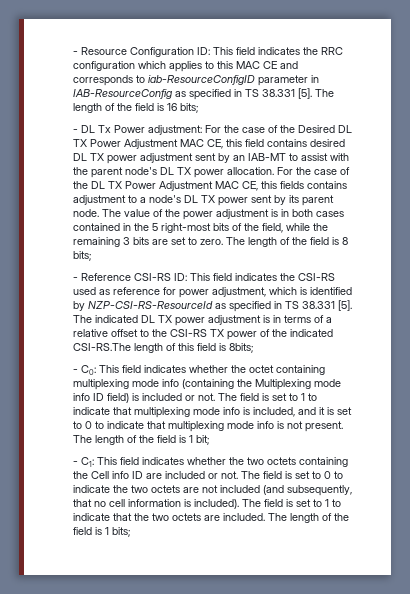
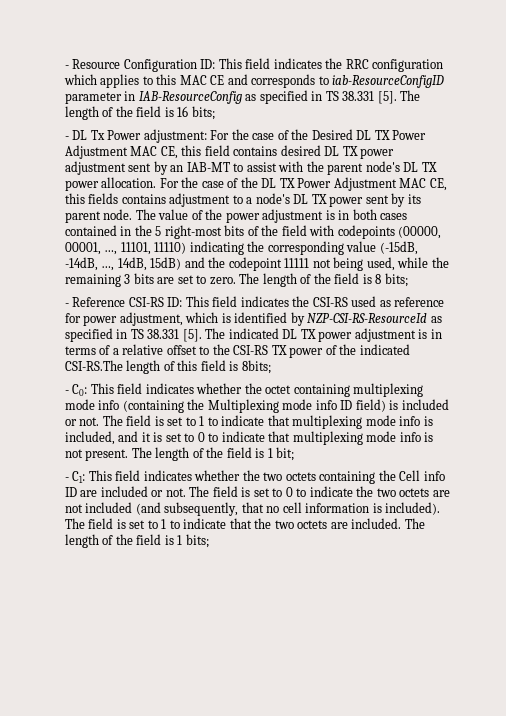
[261,223,283,233] field, -> [281,225,442,239] [64,241,418,255] [64,257,395,271] field with codepoints (00000, 00001, …, 11101, 11110) indicating the corresponding value (-15dB, -14dB, …, 14dB, 15dB) and the codepoint 11111 not being used,

